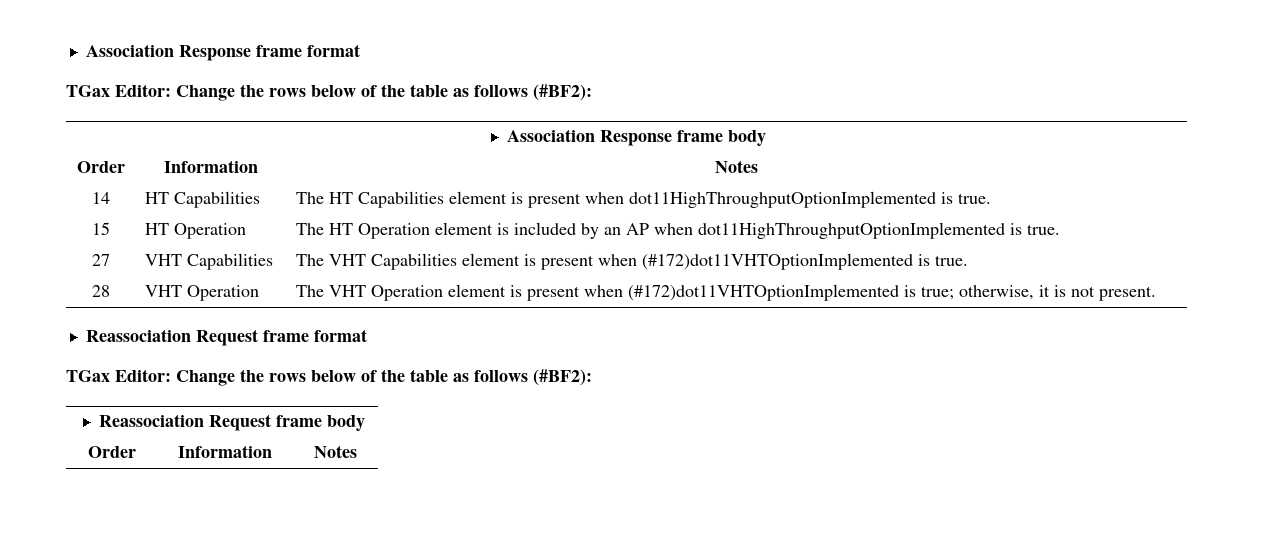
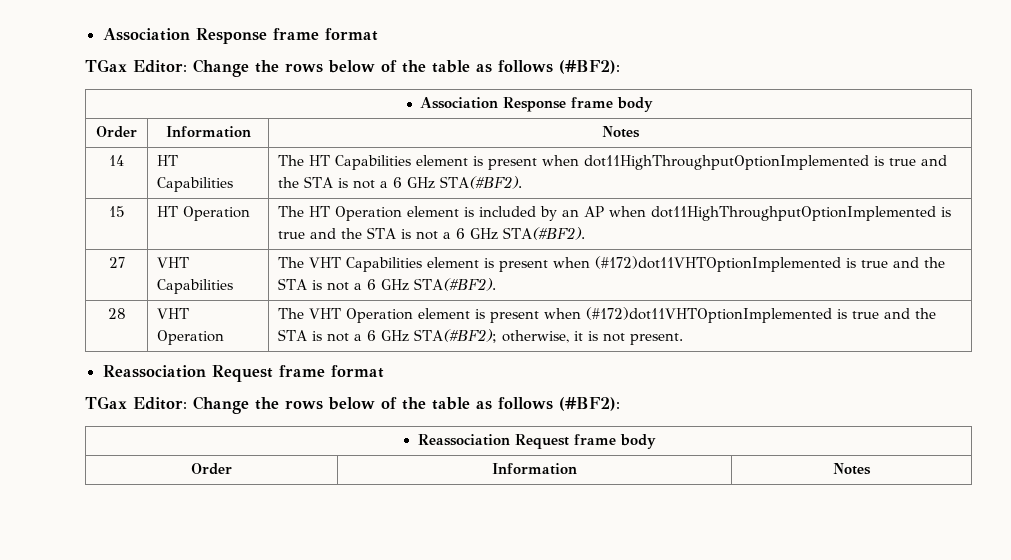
[958,193,992,204] true. -> [889,155,948,166] [278,176,523,189] true and the STA is not a 6 GHz STA(#BF2).
[1027,224,1061,235] true. -> [278,227,586,240] true and the STA is not a 6 GHz STA(#BF2).
[935,255,969,266] true. -> [861,257,946,268] [278,278,497,291] true and the STA is not a 6 GHz STA(#BF2).
[921,286,955,300] true; -> [852,308,937,319] [278,329,498,343] true and the STA is not a 6 GHz STA(#BF2);

